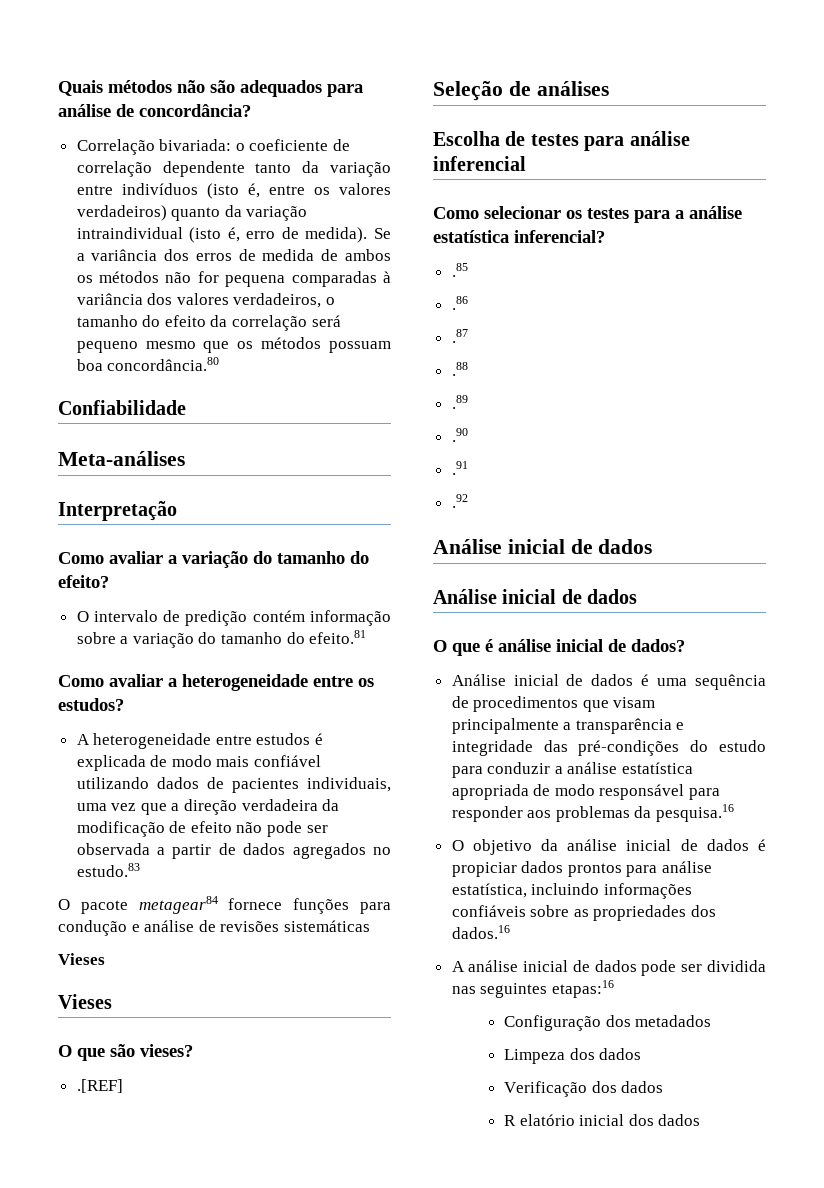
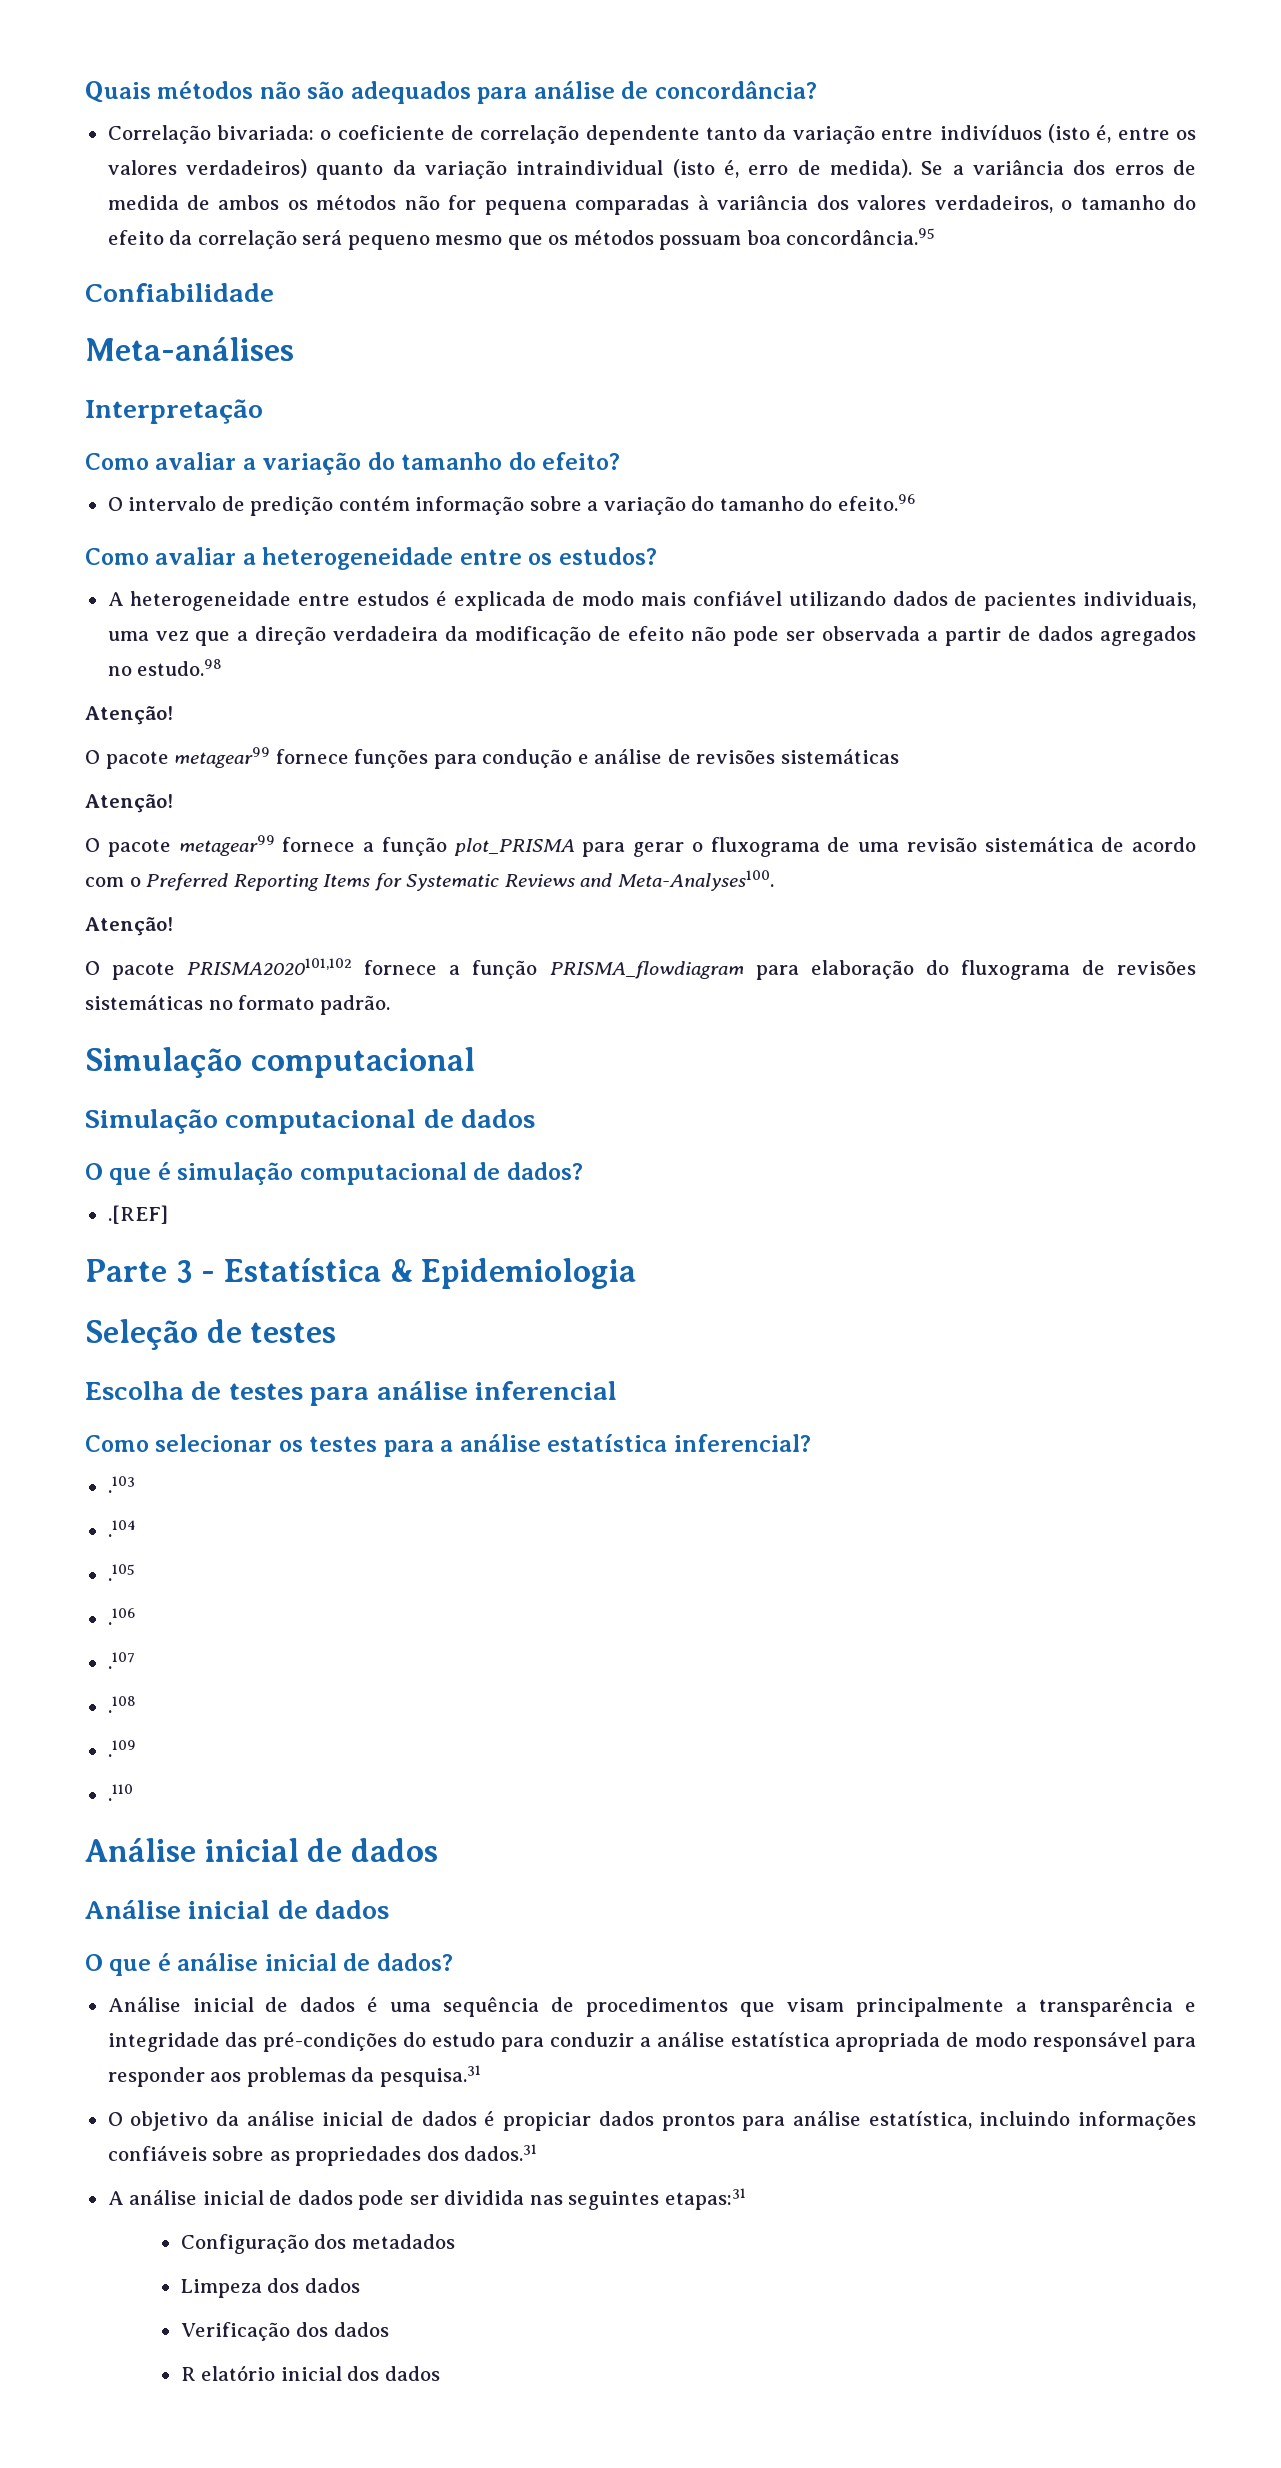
[107,357,220,371] concordância.80 -> [786,228,936,245] concordância.95
[309,630,367,644] efeito.81 -> [837,494,915,511] efeito.96
[76,863,140,877] [58,896,218,914] estudo.83 // O pacote metagear84 -> [137,659,223,676] [85,706,173,725] [85,747,271,769] estudo.98 // Atenção! // O pacote metagear99
[58,953,105,965] [58,994,112,1009] [58,1044,193,1061] [76,1079,123,1093] Vieses // Vieses // O que são vieses? // .[REF] -> [85,794,173,813] [85,835,1196,857] [85,870,774,891] [85,917,173,936] [85,958,1196,980] [85,995,390,1015] [85,1047,475,1078] [85,1109,536,1134] [85,1162,583,1185] [107,1205,168,1224] [85,1258,637,1289] Atenção! // O pacote metagear99 fornece a função plot_PRISMA para gerar o fluxograma de uma revisão sistemática de acordo com o Preferred Reporting Items for Systematic Reviews and Meta-Analyses100. // Atenção! // O pacote PRISMA2020101,102 fornece a função PRISMA_flowdiagram para elaboração do fluxograma de revisões sistemáticas no formato padrão. // Simulação computacional // Simulação computacional de dados // O que é simulação computacional de dados? // .[REF] // Parte 3 - Estatística & Epidemiologia
[536,81,609,96] análises -> [250,1322,337,1343] testes
[451,263,468,277] [451,296,468,310] [451,329,468,343] [451,362,468,376] [451,395,468,409] [451,428,468,442] [451,461,468,475] [451,494,468,508] .85 // .86 // .87 // .88 // .89 // .90 // .91 // .92 -> [107,1476,135,1493] [107,1520,136,1537] [107,1564,135,1581] [107,1608,135,1625] [107,1652,135,1669] [107,1696,136,1713] [107,1740,136,1757] [107,1784,133,1801] .103 // .104 // .105 // .106 // .107 // .108 // .109 // .110
[656,804,735,822] pesquisa.16 -> [379,2065,481,2087] pesquisa.31
[451,925,510,939] dados.16 -> [464,2144,538,2161] dados.31
[551,980,614,998] etapas:16 -> [664,2188,746,2210] etapas:31

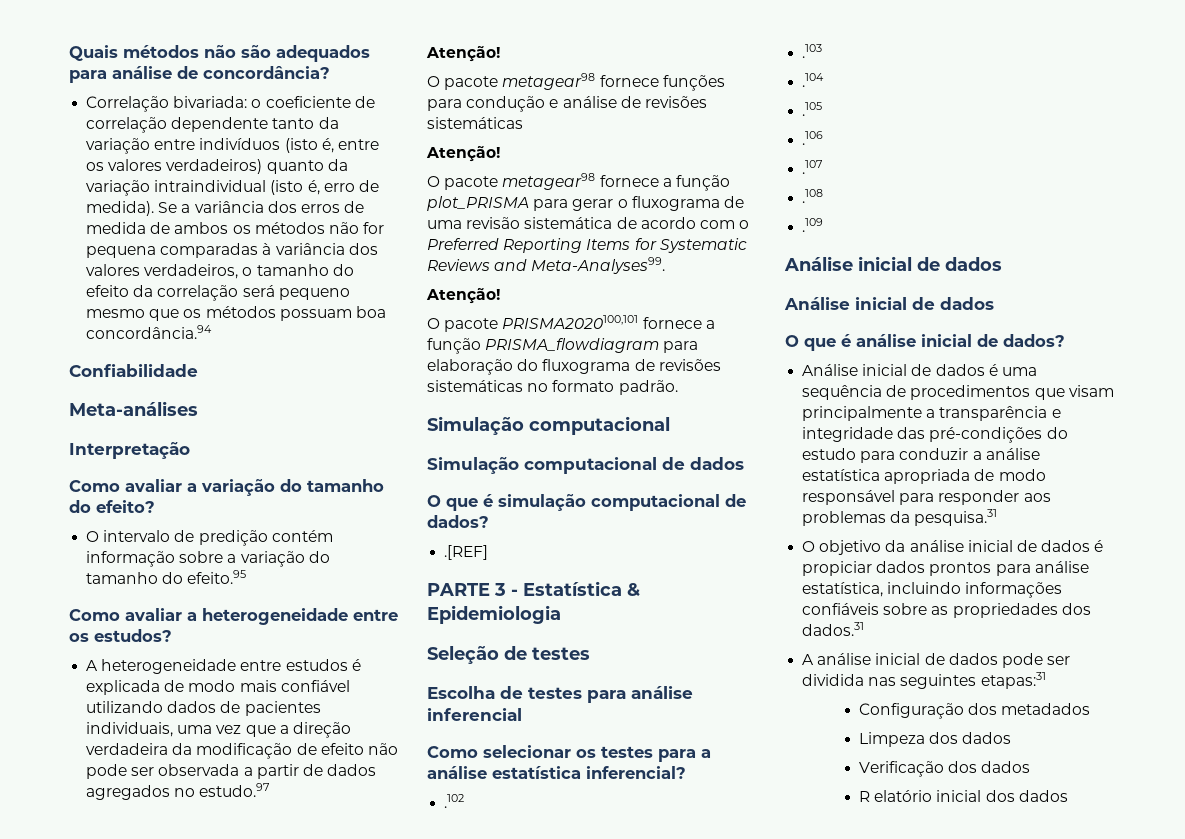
[786,228,936,245] concordância.95 -> [86,325,213,339] concordância.94
[837,494,915,511] efeito.96 -> [187,570,247,584] efeito.95
[137,659,223,676] [85,706,173,725] [85,747,271,769] estudo.98 // Atenção! // O pacote metagear99 -> [199,783,270,797] [426,45,500,62] [427,73,596,90] estudo.97 // Atenção! // O pacote metagear98
[178,835,275,856] metagear99 -> [502,173,596,190] metagear98
[617,870,774,891] [85,917,173,936] [85,958,353,980] Meta-Analyses100. // Atenção! // O pacote PRISMA2020101,102 -> [531,257,666,274] [426,287,500,304] [427,315,639,332] Meta-Analyses99. // Atenção! // O pacote PRISMA2020100,101
[85,1259,167,1282] Parte -> [427,583,490,596] PARTE
(811, 1443) none -> [444,794,465,808] // .102
[107,1784,133,1801] // .110 -> (824, 225) none

